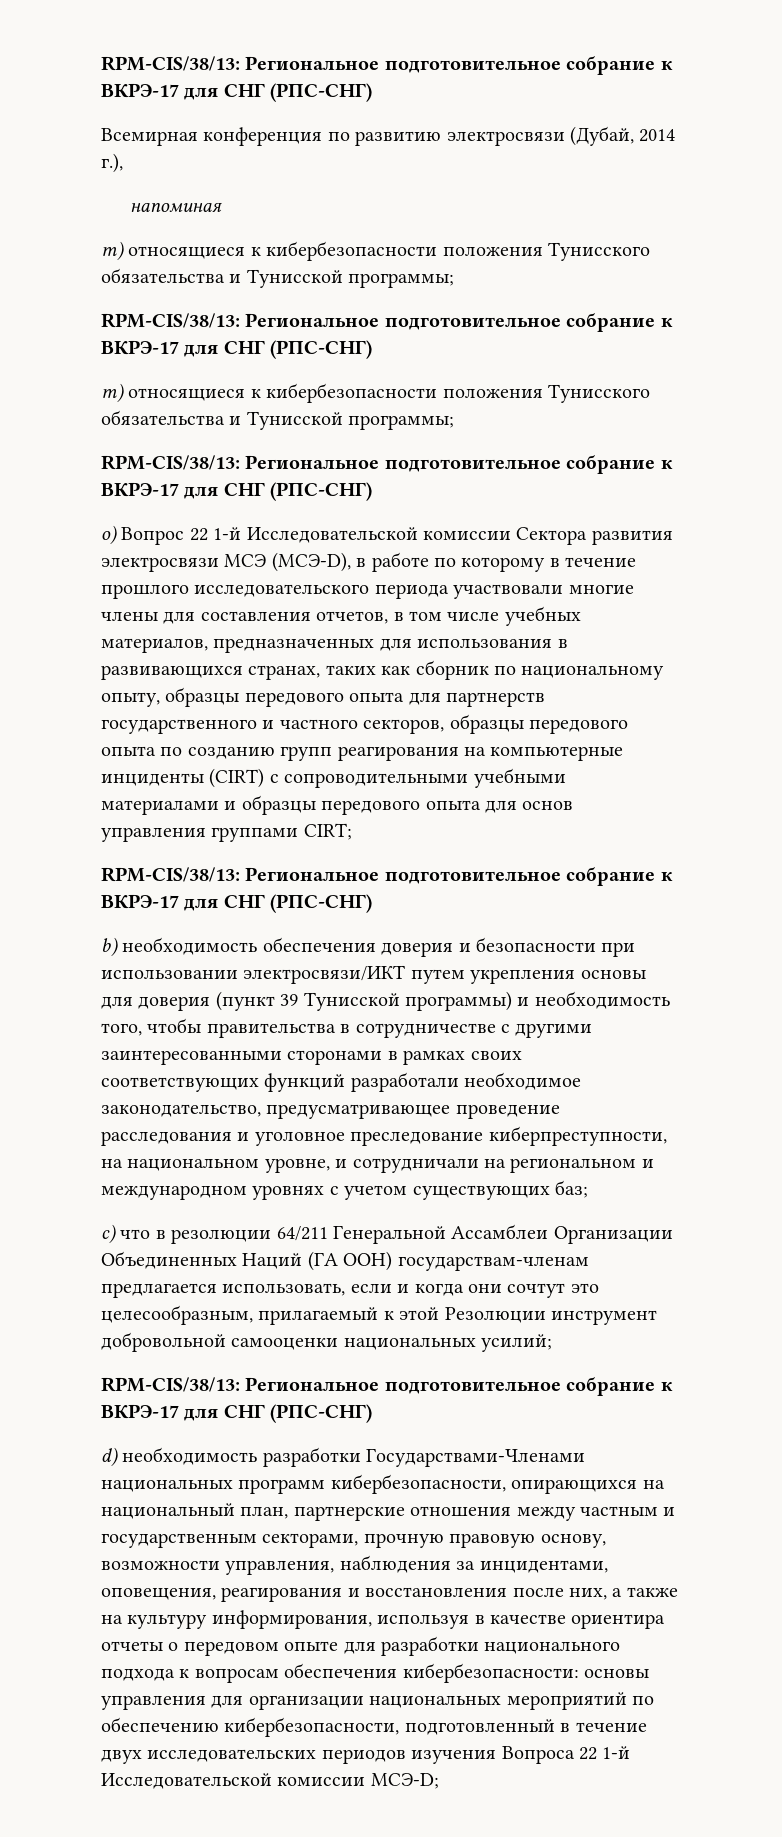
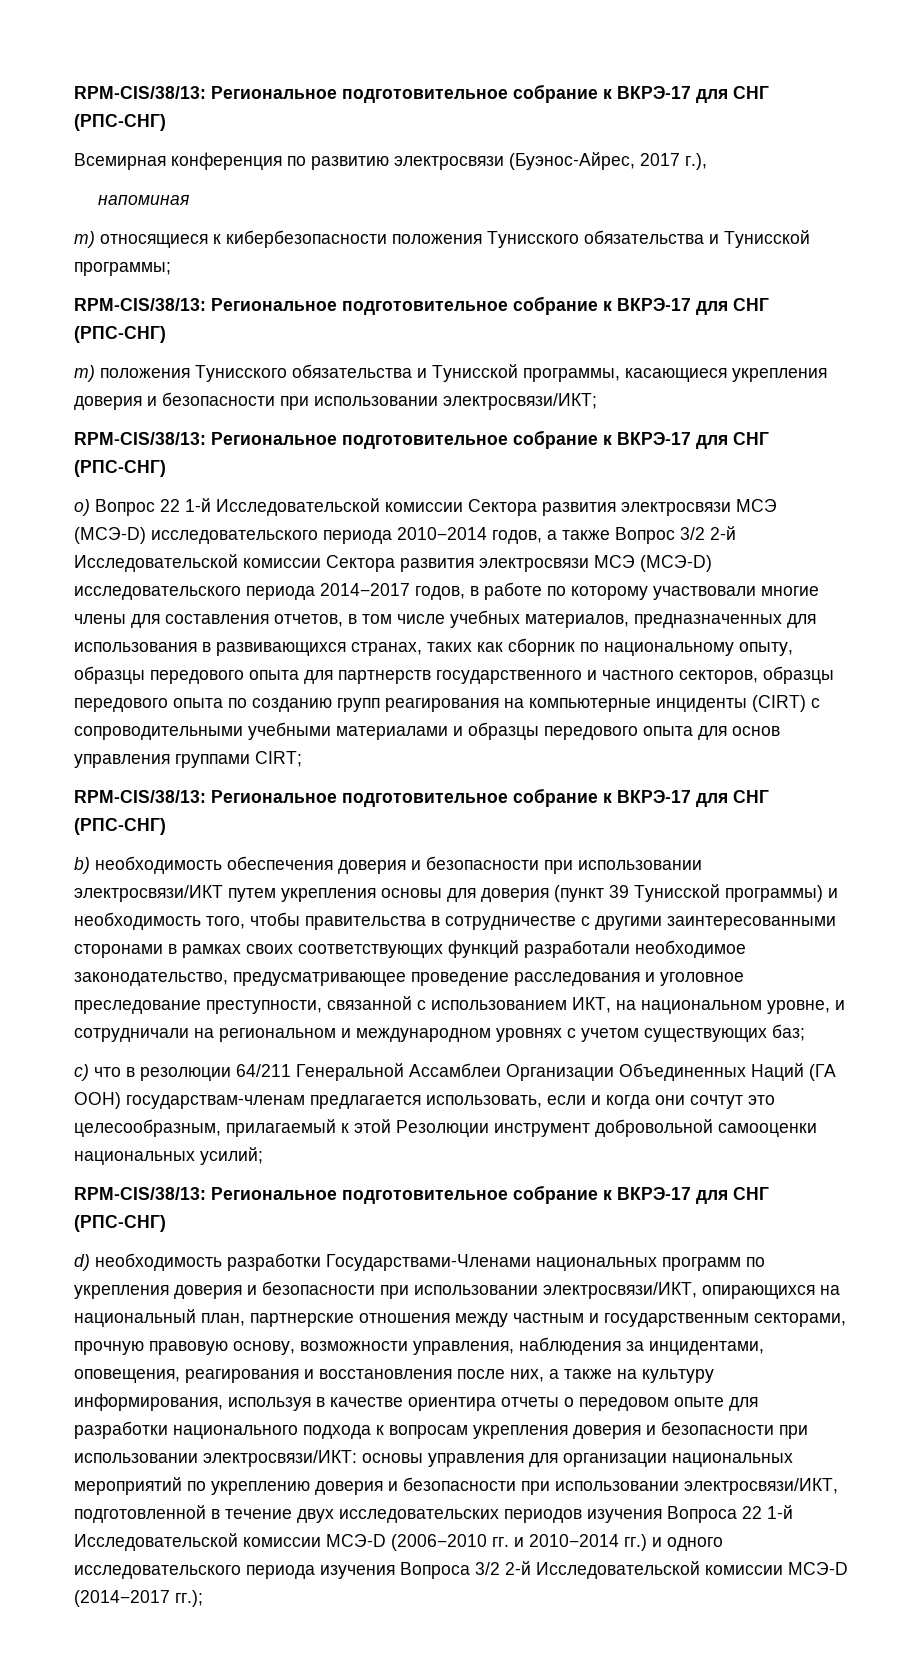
[570,126,676,146] (Дубай, 2014 -> [509,152,680,170] (Буэнос-Айрес, 2017
[128,383,650,403] [101,410,455,430] относящиеся к кибербезопасности положения Тунисского обязательства и Тунисской программы; -> [100,364,827,382] [74,392,597,410] положения Тунисского обязательства и Тунисской программы, касающиеся укрепления доверия и безопасности при использовании электросвязи/ИКТ;
[271,552,637,572] [101,584,449,599] (МСЭ-D), в работе по которому в течение прошлого исследовательского периода -> [74,526,736,544] [74,554,712,572] [74,582,648,600] (МСЭ-D) исследовательского периода 2010−2014 годов, а также Вопрос 3/2 2-й Исследовательской комиссии Сектора развития электросвязи МСЭ (МСЭ-D) исследовательского периода 2014−2017 годов, в работе по которому
[488,1126,667,1146] киберпреступности, -> [206,996,611,1014] преступности, связанной с использованием ИКТ,
[330,1474,506,1494] кибербезопасности, -> [746,1257,765,1267] [74,1281,697,1299] по укрепления доверия и безопасности при использовании электросвязи/ИКТ,
[284,1663,579,1683] обеспечения кибербезопасности: -> [473,1421,808,1439] [74,1450,357,1467] укрепления доверия и безопасности при использовании электросвязи/ИКТ:
[101,1717,555,1737] обеспечению кибербезопасности, подготовленный -> [211,1477,838,1495] [74,1505,206,1523] укреплению доверия и безопасности при использовании электросвязи/ИКТ, подготовленной
[370,1773,439,1789] МСЭ-D; -> [326,1534,723,1551] [74,1561,848,1579] [74,1590,203,1607] МСЭ-D (2006−2010 гг. и 2010−2014 гг.) и одного исследовательского периода изучения Вопроса 3/2 2-й Исследовательской комиссии МСЭ-D (2014−2017 гг.);

